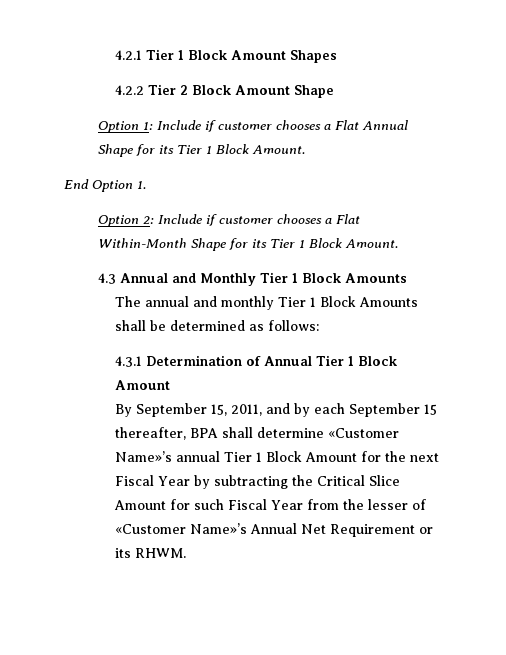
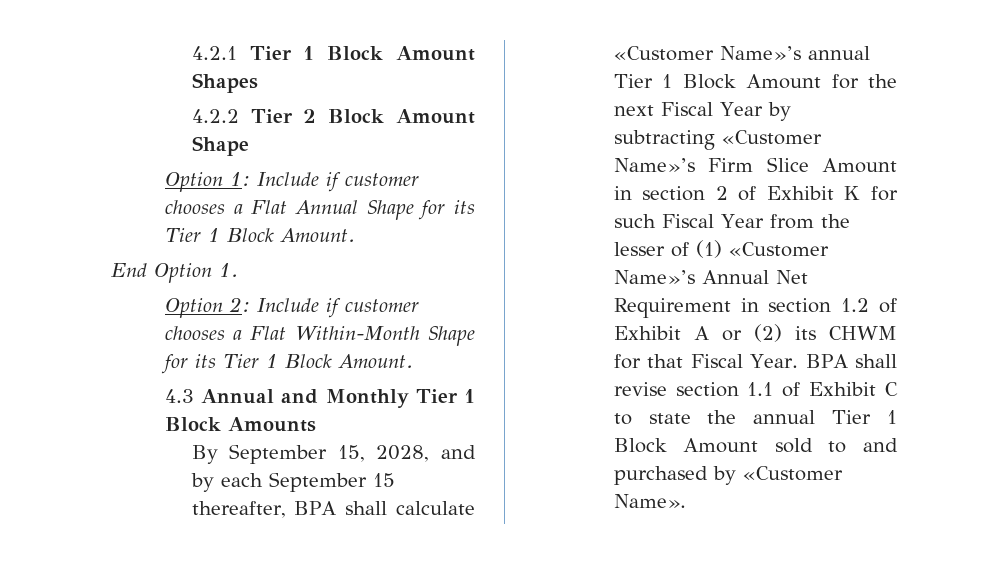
[115,296,419,310] [115,320,320,331] [115,355,399,367] [115,380,171,390] // The annual and monthly Tier 1 Block Amounts shall be determined as follows: // 4.3.1 Determination of Annual Tier 1 Block Amount -> (316, 424) none
[231,404,263,416] 2011, -> [376,445,430,462] 2028,
[257,427,325,438] determine -> [396,501,475,515] calculate
[292,475,401,486] [114,500,167,510] the Critical Slice Amount -> [721,130,822,145] [613,157,897,173] [613,186,861,201] «Customer Name»’s Firm Slice Amount in section 2 of Exhibit K
(427, 504) none -> [695,240,722,258] (1)
[419,527,434,534] [115,548,187,558] or its RHWM. -> [740,298,897,313] [613,324,897,342] [613,354,897,369] [613,382,898,397] [613,410,897,425] [613,438,898,453] [613,466,843,485] [613,494,686,508] in section 1.2 of Exhibit A or (2) its CHWM for that Fiscal Year. BPA shall revise section 1.1 of Exhibit C to state the annual Tier 1 Block Amount sold to and purchased by «Customer Name».

